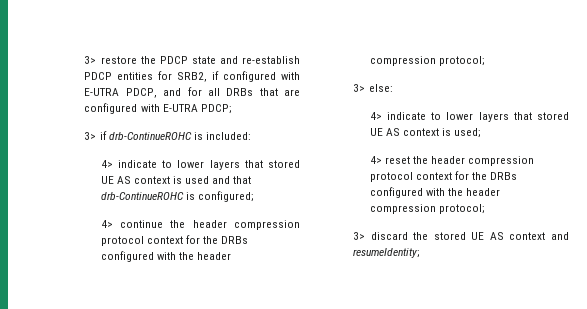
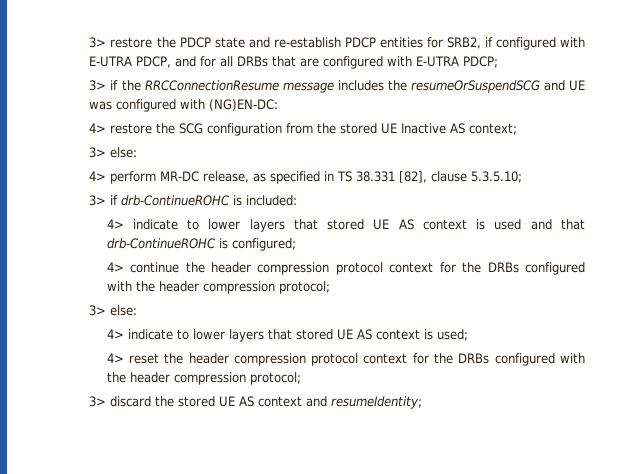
(232, 109) none -> [89,80,586,93] [89,99,279,112] [89,123,518,136] [89,147,138,158] [89,171,523,184] // 3> if the RRCConnectionResume message includes the resumeOrSuspendSCG and UE was configured with (NG)EN-DC: // 4> restore the SCG configuration from the stored UE Inactive AS context; // 3> else: // 4> perform MR-DC release, as specified in TS 38.331 [82], clause 5.3.5.10;

